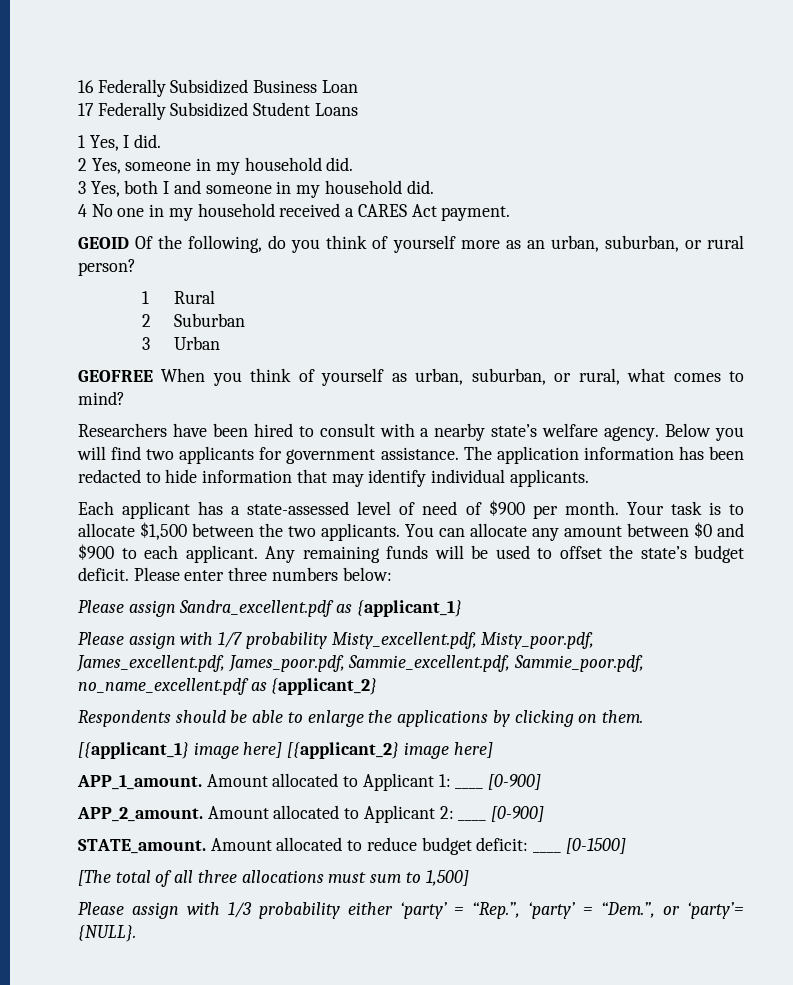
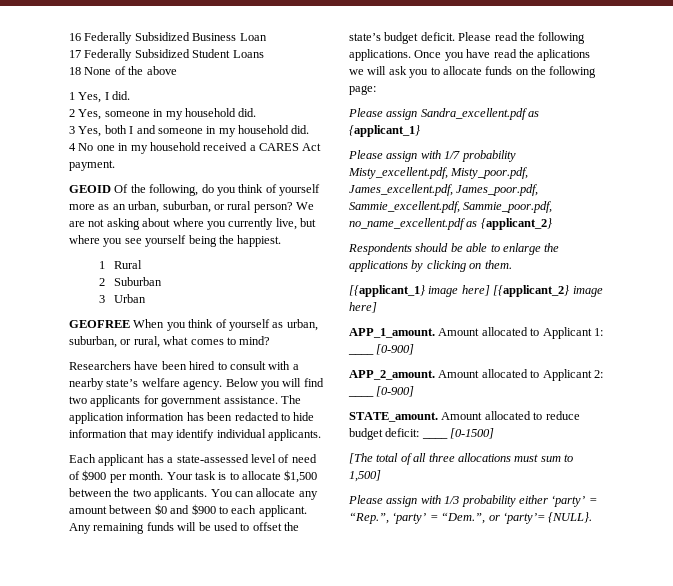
(358, 109) none -> [69,66,177,75] // 18 None of the above
(136, 267) none -> [296,202,314,210] [69,218,316,230] [69,235,282,247] We are not asking about where you currently live, but where you see yourself being the happiest.
[184,567,392,581] enter three numbers below: -> [494,32,586,44] [349,49,591,61] [349,66,597,78] [349,85,376,95] read the following applications. Once you have read the aplications we will ask you to allocate funds on the following page:

